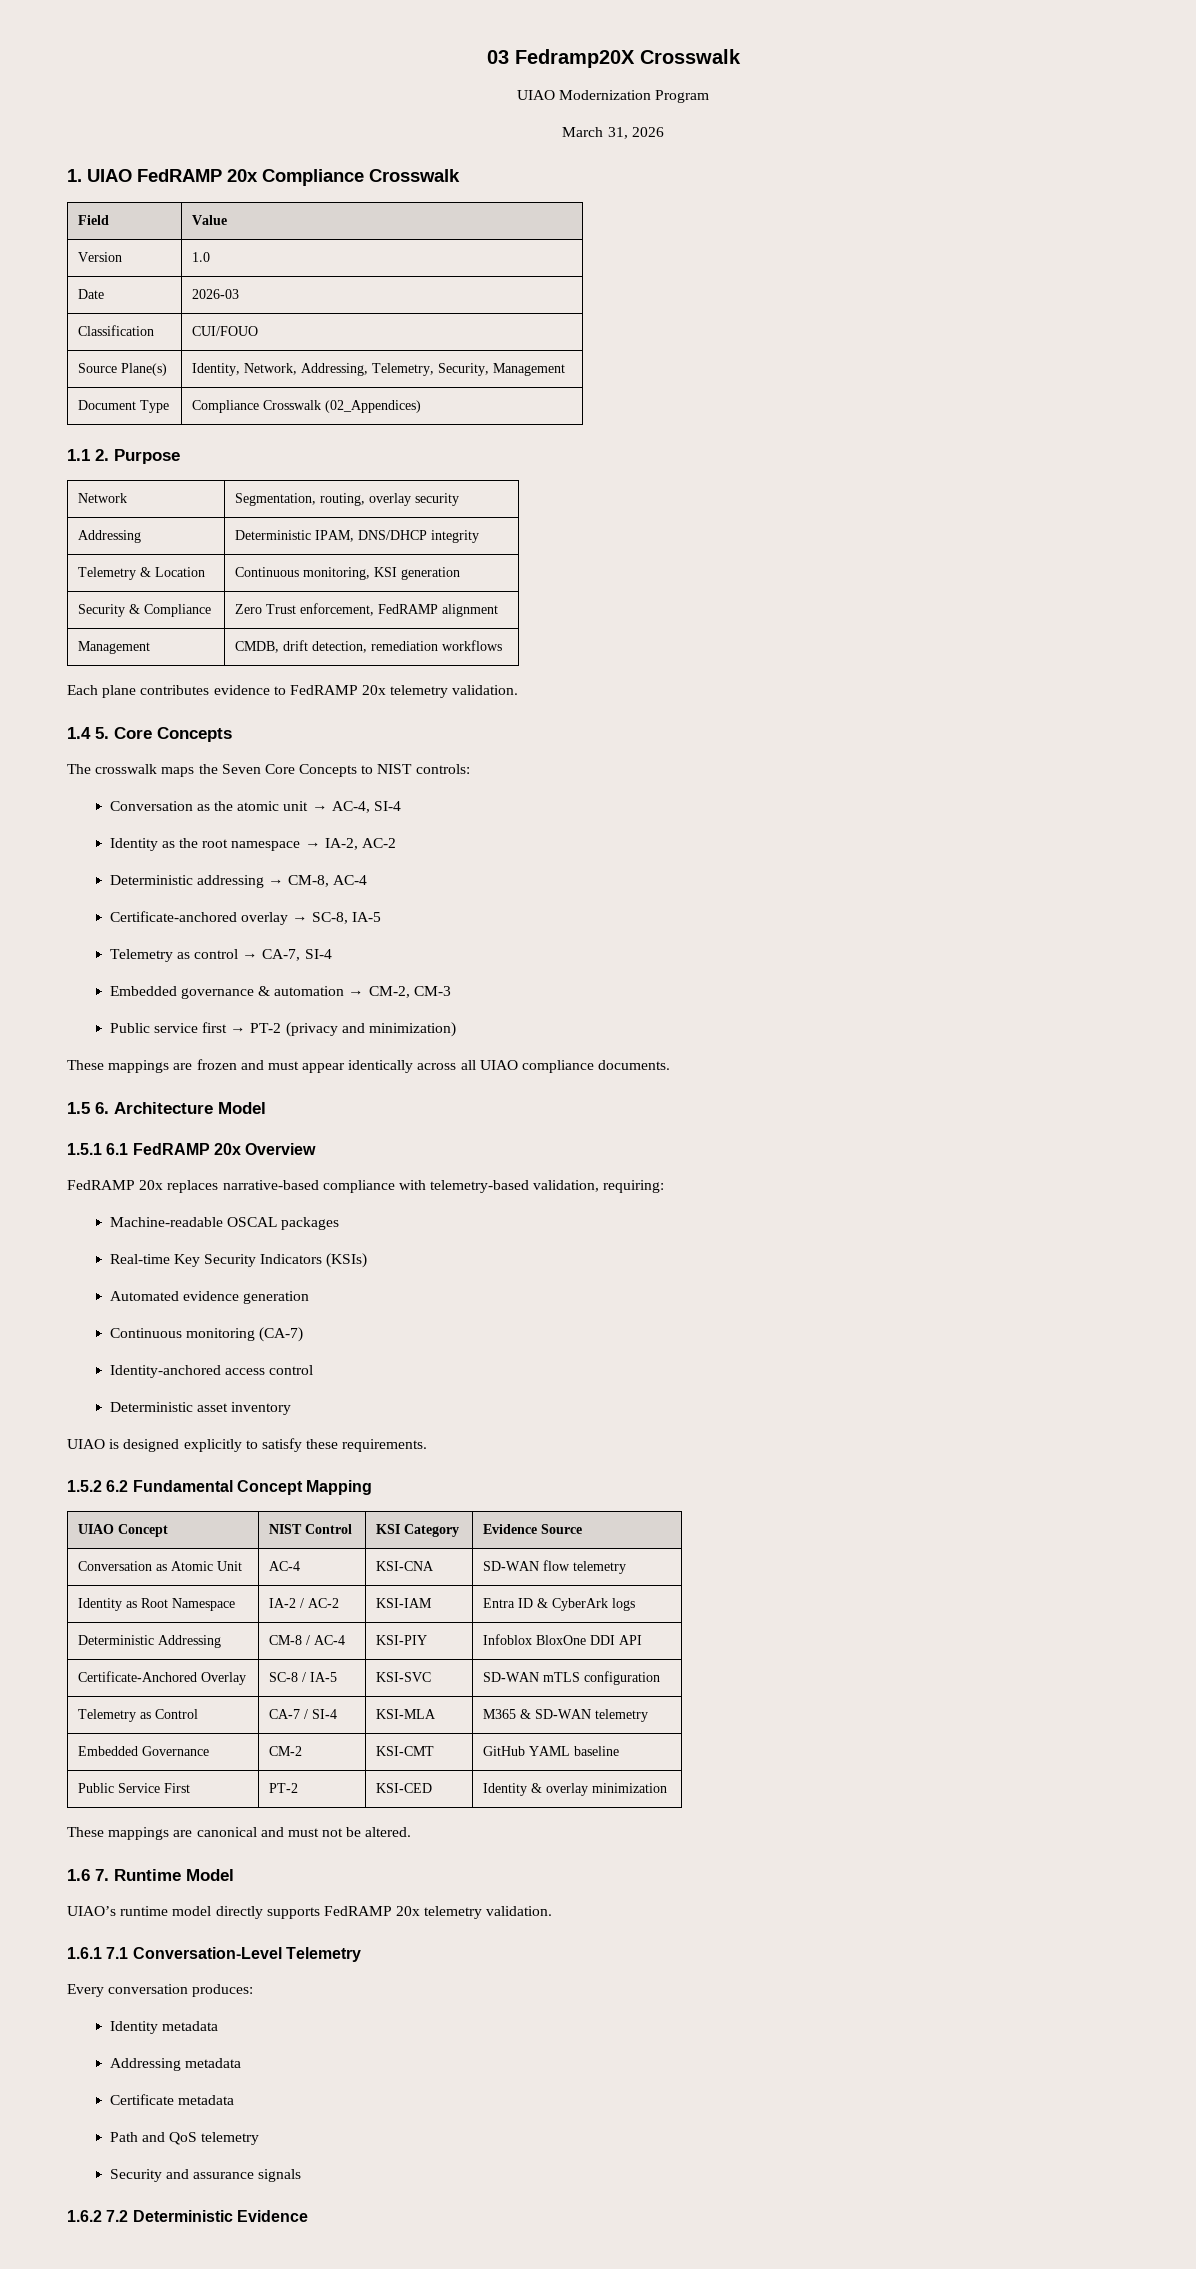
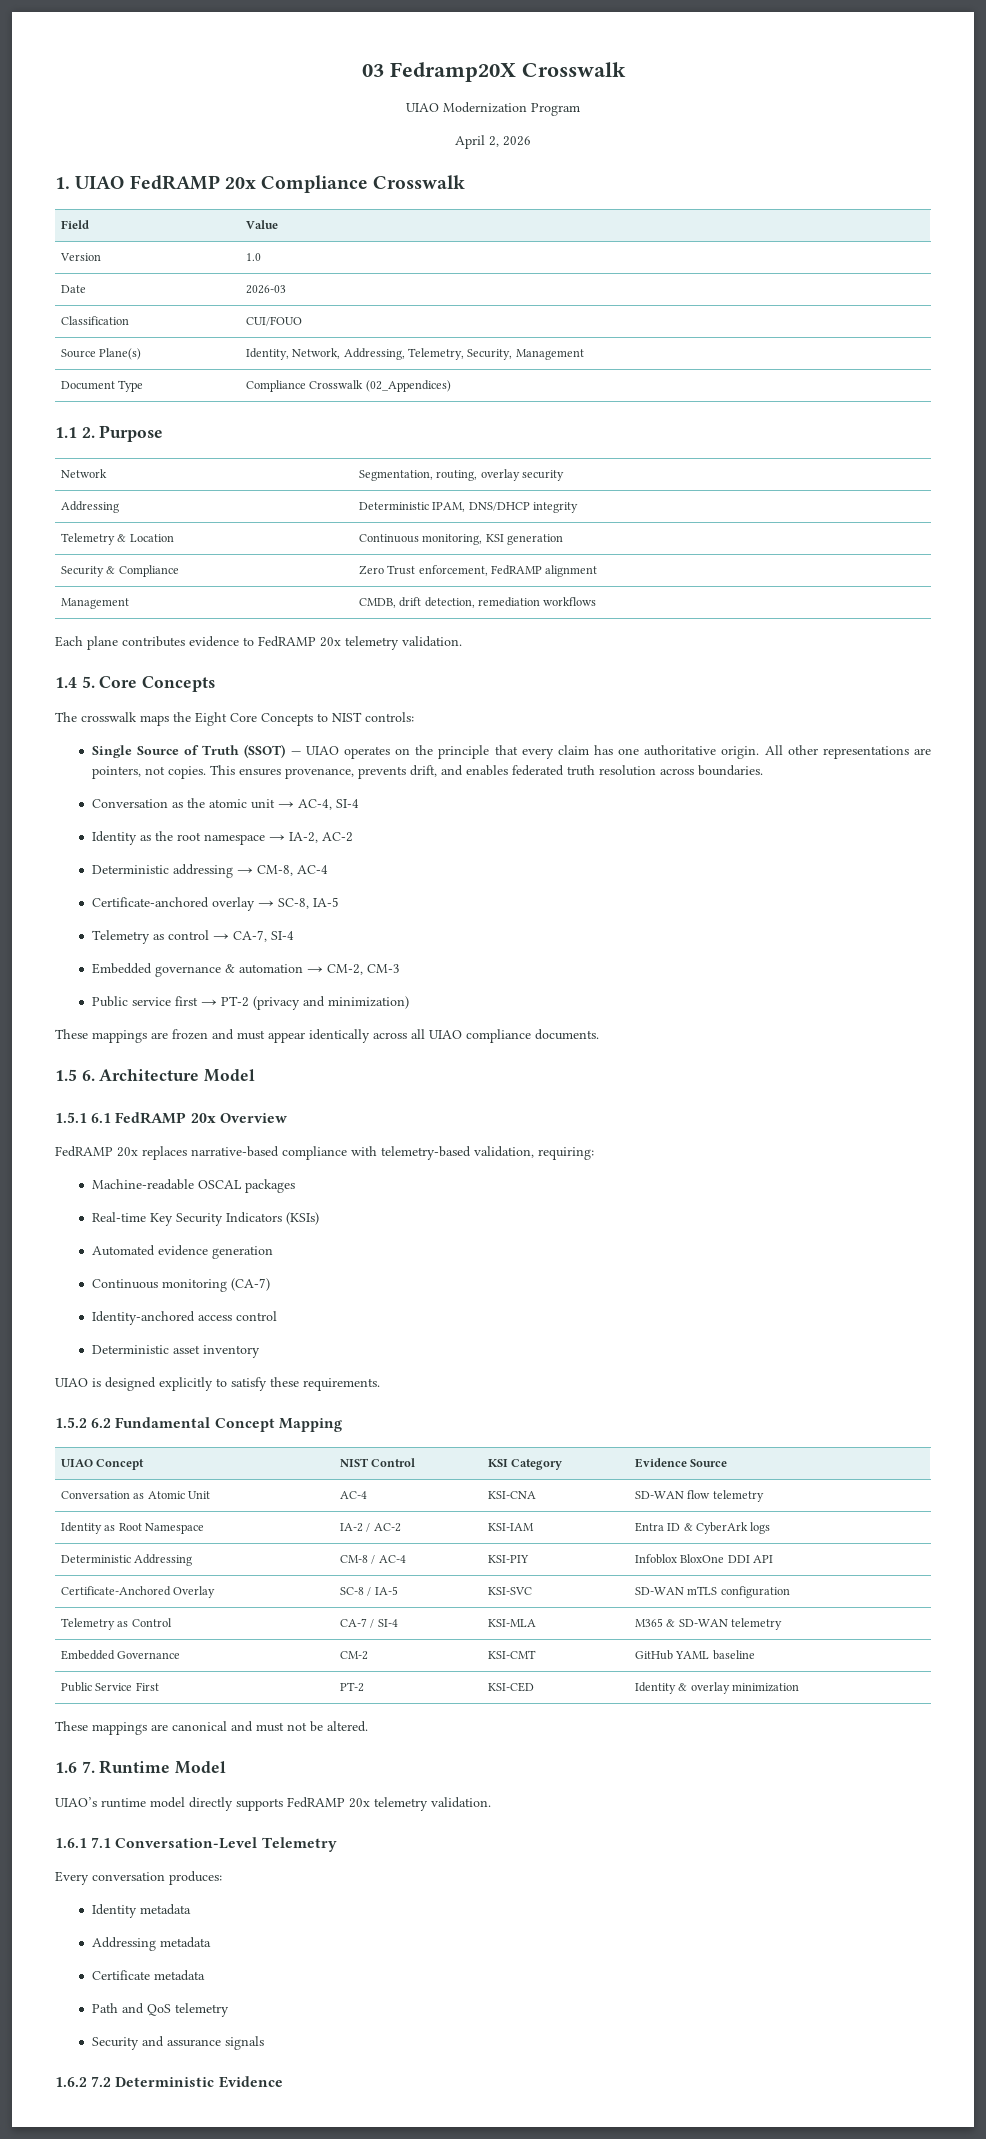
[562,127,628,139] March 31, -> [455,135,499,149] April 2,
[221,764,261,774] Seven -> [195,712,227,726] Eight
(470, 769) none -> [91,744,932,759] [91,765,763,779] // Single Source of Truth (SSOT) — UIAO operates on the principle that every claim has one authoritative origin. All other representations are pointers, not copies. This ensures provenance, prevents drift, and enables federated truth resolution across boundaries.

